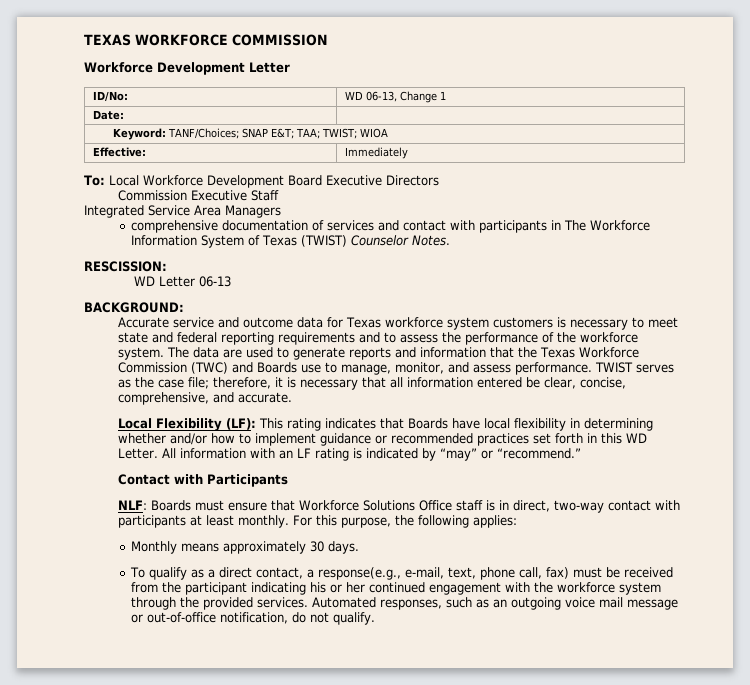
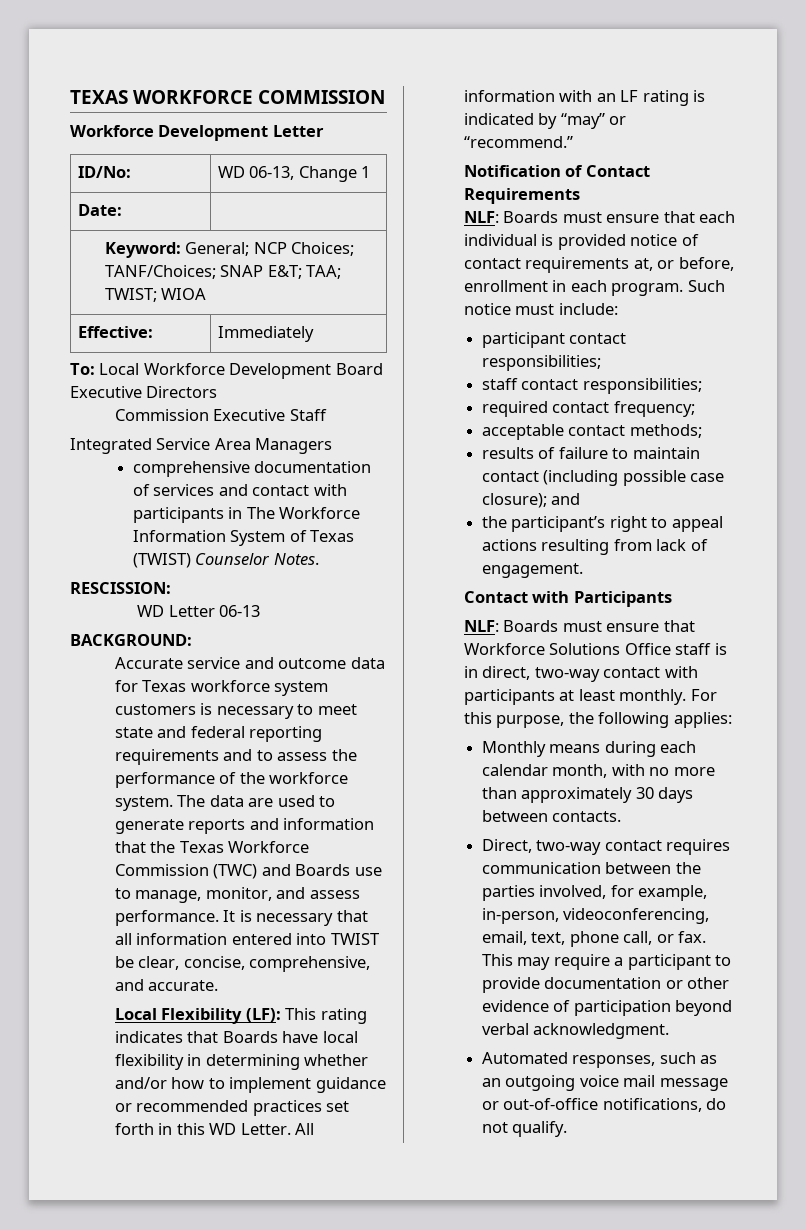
(167, 134) none -> [185,242,355,256] General; NCP Choices;
[594,362,674,373] [117,377,283,389] TWIST serves as the case file; therefore, it -> [223,910,236,922] It
(522, 382) none -> [296,933,379,945] into TWIST
(581, 453) none -> [463,165,650,177] [463,188,580,204] [463,211,736,223] [463,234,699,250] [463,257,734,273] [463,280,725,296] [463,303,618,315] [481,332,627,348] [481,355,601,371] [481,378,702,394] [481,401,695,417] [481,424,702,440] [481,447,700,459] [481,470,725,486] [481,493,581,508] [481,516,723,532] [481,539,708,555] [481,563,583,578] // Notification of Contact Requirements // NLF: Boards must ensure that each individual is provided notice of contact requirements at, or before, enrollment in each program. Such notice must include: // participant contact responsibilities; // staff contact responsibilities; // required contact frequency; // acceptable contact methods; // results of failure to maintain contact (including possible case closure); and // the participant’s right to appeal actions resulting from lack of engagement.
[223,541,360,554] [130,567,674,580] [131,582,662,595] [131,597,309,610] approximately 30 days. // To qualify as a direct contact, a response(e.g., e-mail, text, phone call, fax) must be received from the participant indicating his or her continued engagement with the workforce system through the provided services. -> [604,741,697,757] [481,764,715,778] [481,787,694,803] [481,810,622,822] [481,839,731,855] [481,862,701,874] [481,885,708,901] [481,908,710,924] [481,931,707,947] [481,954,732,970] [481,977,730,993] [481,1000,733,1016] [481,1023,670,1039] during each calendar month, with no more than approximately 30 days between contacts. // Direct, two-way contact requires communication between the parties involved, for example, in-person, videoconferencing, email, text, phone call, or fax. This may require a participant to provide documentation or other evidence of participation beyond verbal acknowledgment. //
[220,612,289,624] notification, -> [602,1098,702,1112] notifications,

